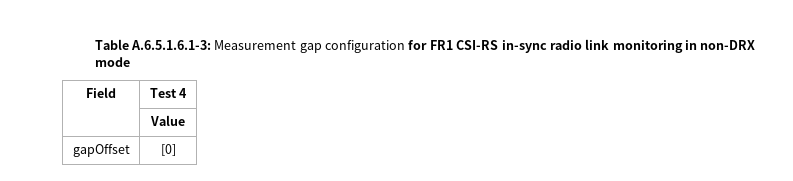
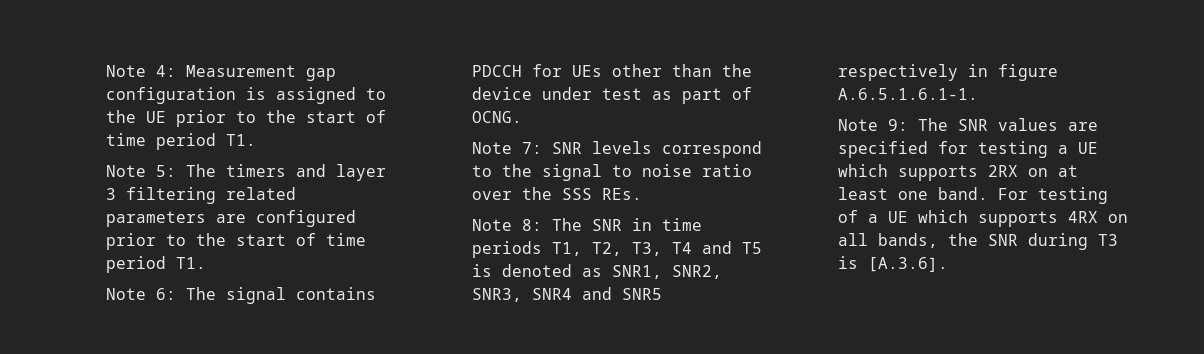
[94,39,211,50] Table A.6.5.1.6.1-3: -> [106,65,177,77] Note 4:
[408,39,756,53] [94,57,130,67] [86,87,116,98] [149,88,188,98] [150,115,185,126] [72,144,130,157] [160,144,176,156] for FR1 CSI-RS in-sync radio link monitoring in non-DRX mode // Field | Test 4 // | Value // gapOffset | [0] -> [246,87,387,104] [106,110,387,127] [106,133,257,150] [106,164,387,181] [106,187,297,204] [106,210,357,227] [106,233,367,250] [106,256,207,273] [106,287,377,304] [472,64,753,77] [472,87,753,104] [472,111,523,123] [472,141,763,158] [472,164,753,181] [472,187,643,200] [472,218,703,231] [472,241,763,258] [472,264,723,279] [472,287,663,302] [838,64,1059,81] [838,88,979,100] [838,118,1099,131] [838,141,1099,158] [838,164,1079,181] [838,187,1109,204] [838,210,1129,227] [838,233,1119,250] [838,256,949,272] is assigned to the UE prior to the start of time period T1. // Note 5: The timers and layer 3 filtering related parameters are configured prior to the start of time period T1. // Note 6: The signal contains PDCCH for UEs other than the device under test as part of OCNG. // Note 7: SNR levels correspond to the signal to noise ratio over the SSS REs. // Note 8: The SNR in time periods T1, T2, T3, T4 and T5 is denoted as SNR1, SNR2, SNR3, SNR4 and SNR5 respectively in figure A.6.5.1.6.1-1. // Note 9: The SNR values are specified for testing a UE which supports 2RX on at least one band. For testing of a UE which supports 4RX on all bands, the SNR during T3 is [A.3.6].

